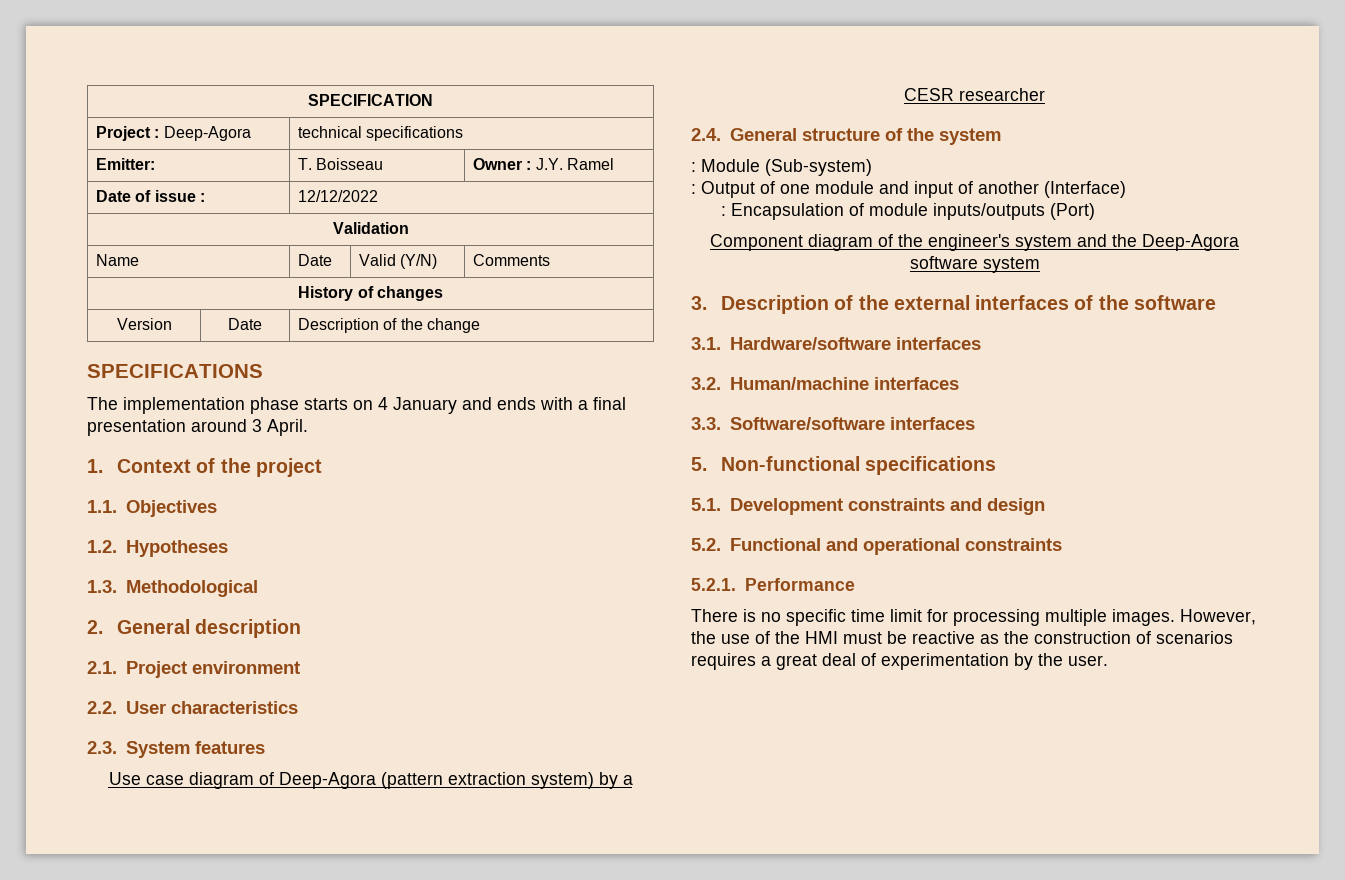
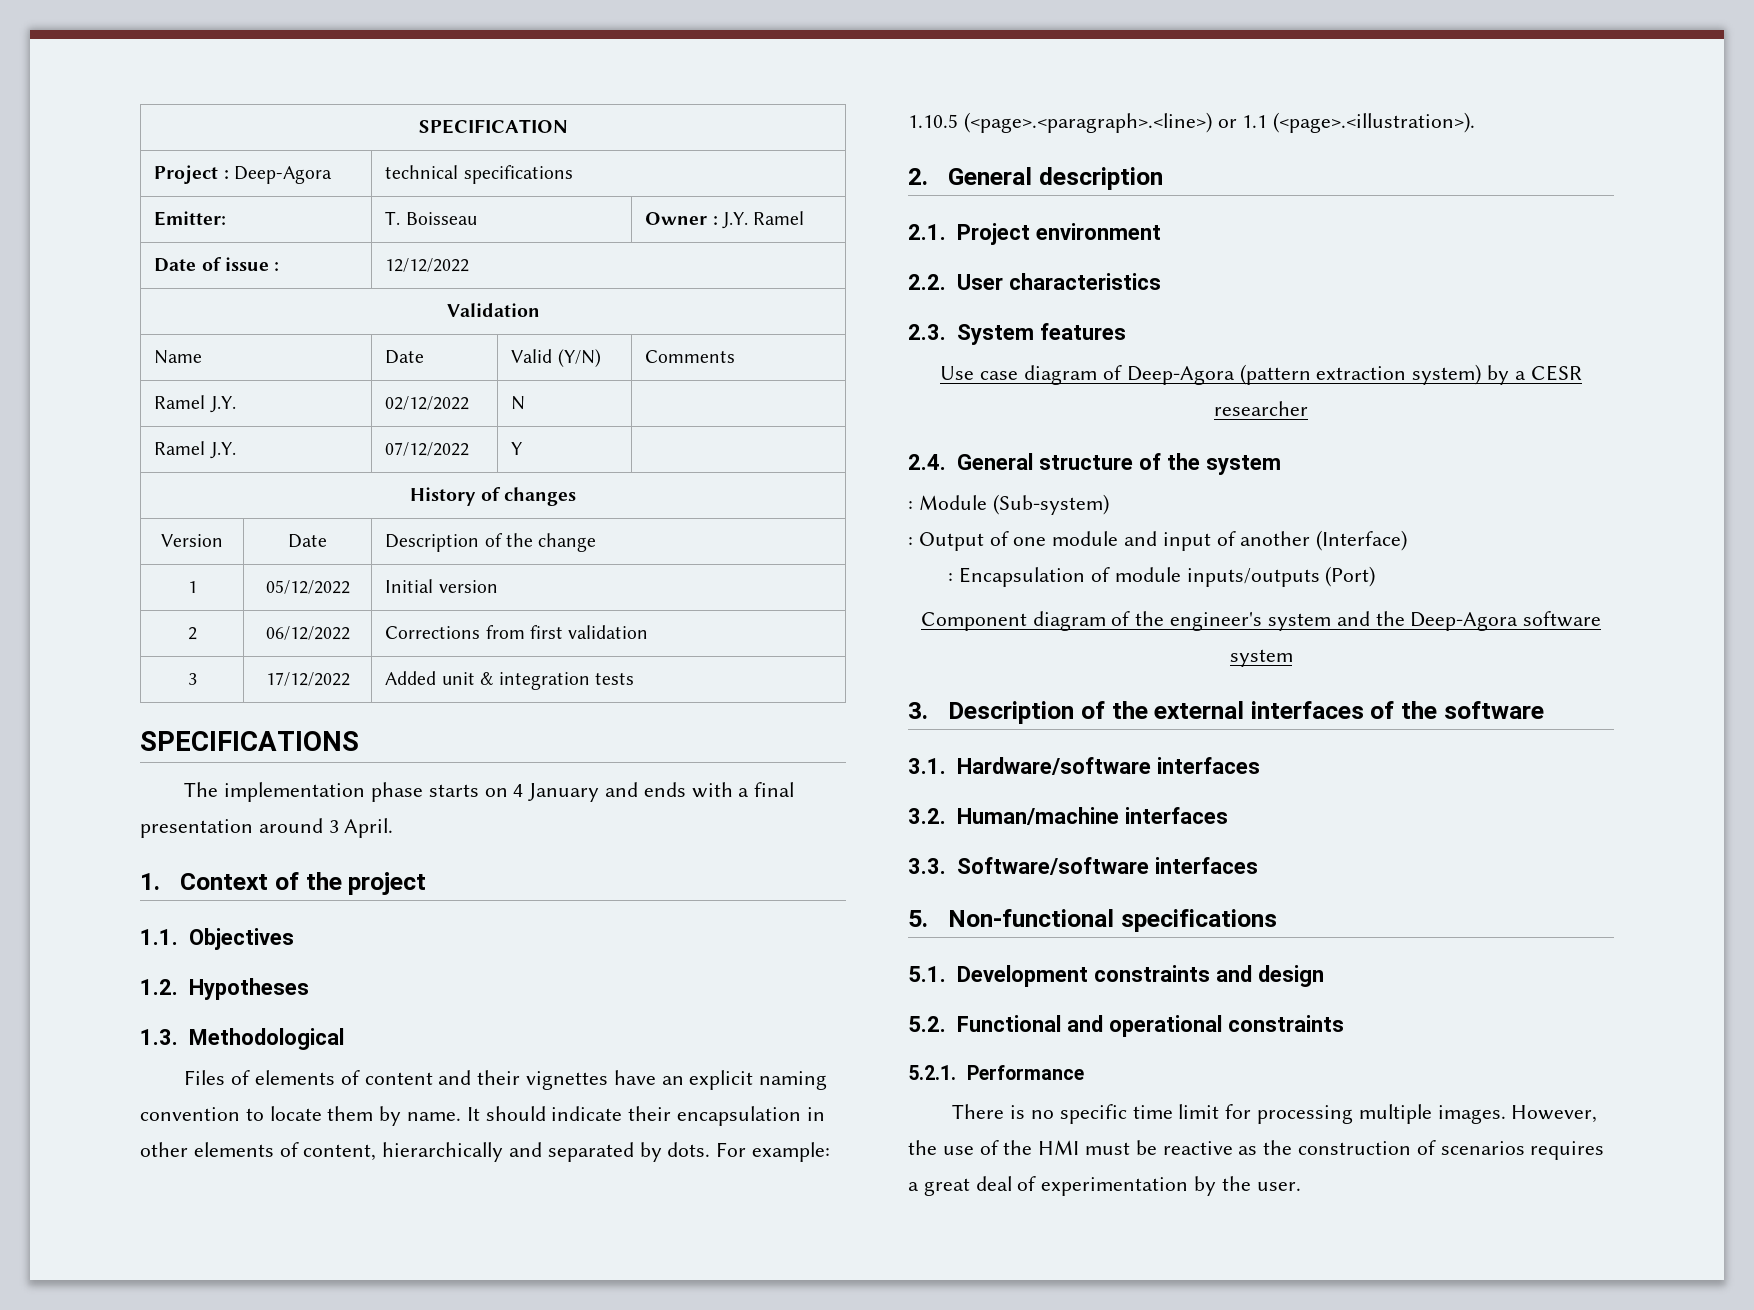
(550, 260) none -> [154,395,236,413] [385,396,470,410] [511,396,526,410] [154,441,236,459] [385,442,470,456] [511,442,523,455] // Ramel J.Y. | 02/12/2022 | N | // Ramel J.Y. | 07/12/2022 | Y |
(480, 325) none -> [187,581,197,593] [265,580,350,594] [385,579,498,593] [187,627,197,640] [265,626,350,640] [385,625,649,639] [187,673,197,685] [265,672,350,686] [385,671,635,690] // 1 | 05/12/2022 | Initial version // 2 | 06/12/2022 | Corrections from first validation // 3 | 17/12/2022 | Added unit & integration tests
(258, 588) none -> [184,1070,828,1090] [140,1106,825,1126] [140,1142,831,1162] [908,112,1476,133] // Files of elements of content and their vignettes have an explicit naming convention to locate them by name. It should indicate their encapsulation in other elements of content, hierarchically and separated by dots. For example: 1.10.5 (<page>.<paragraph>.<line>) or 1.1 (<page>.<illustration>).

